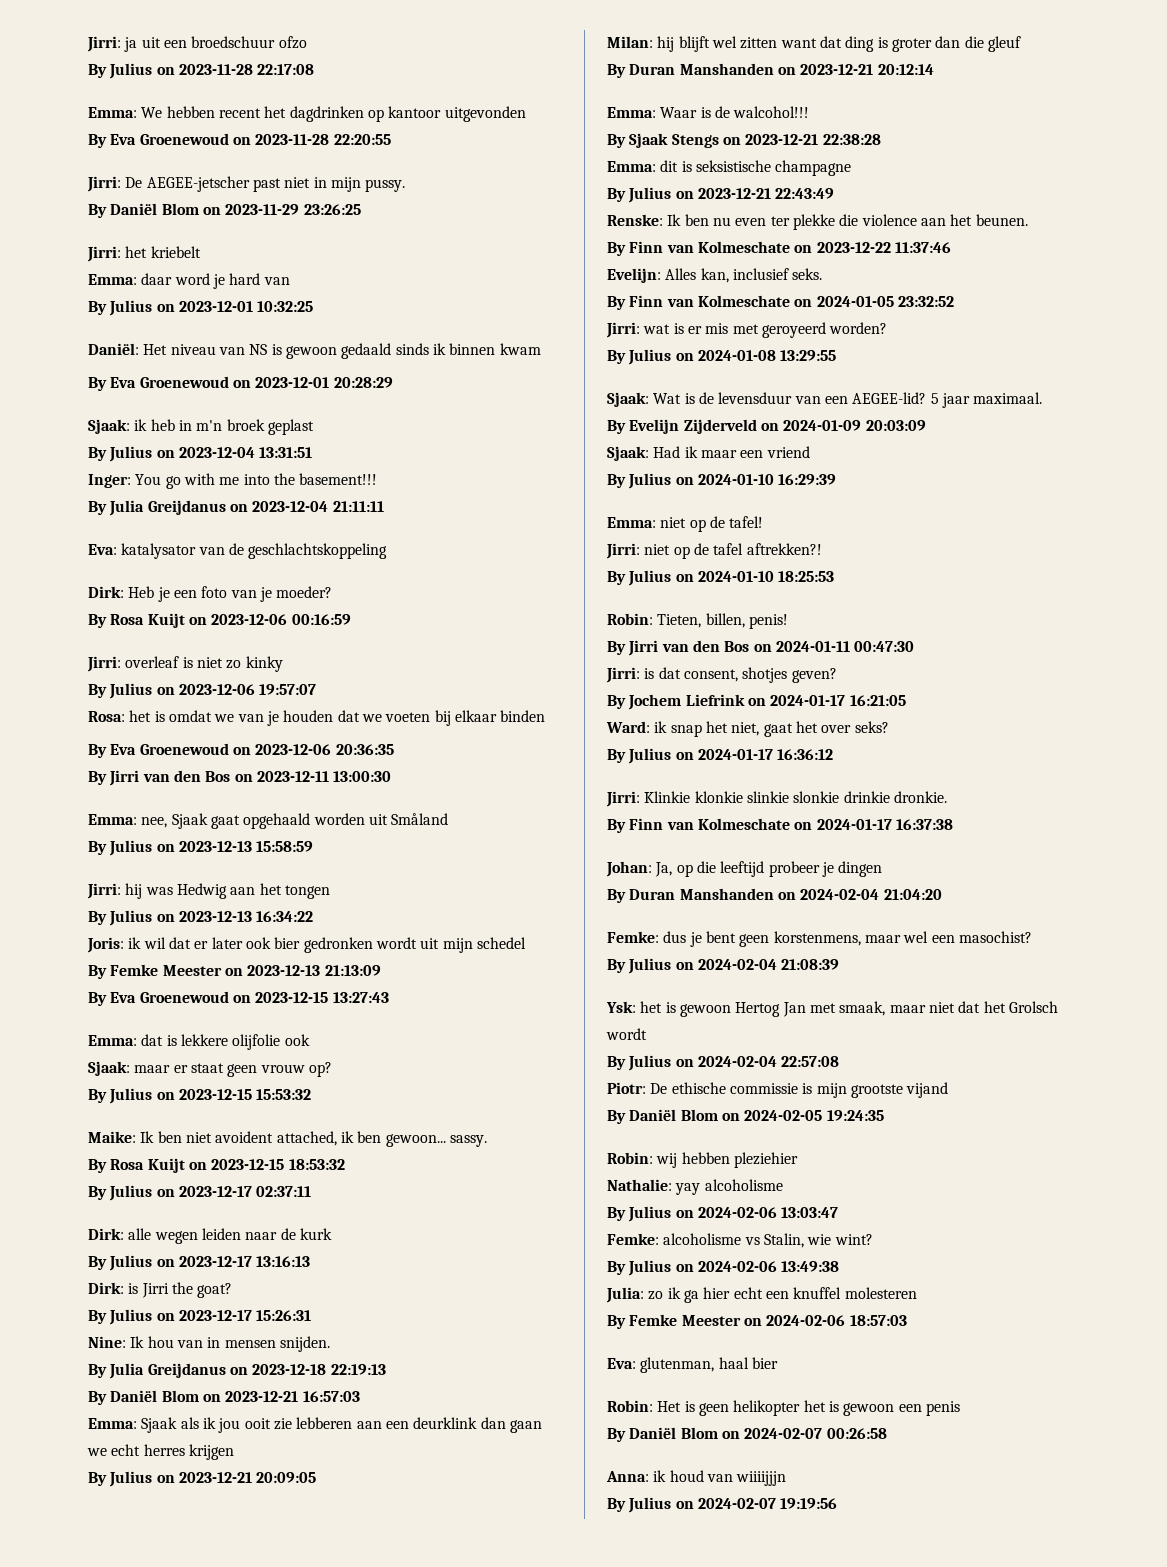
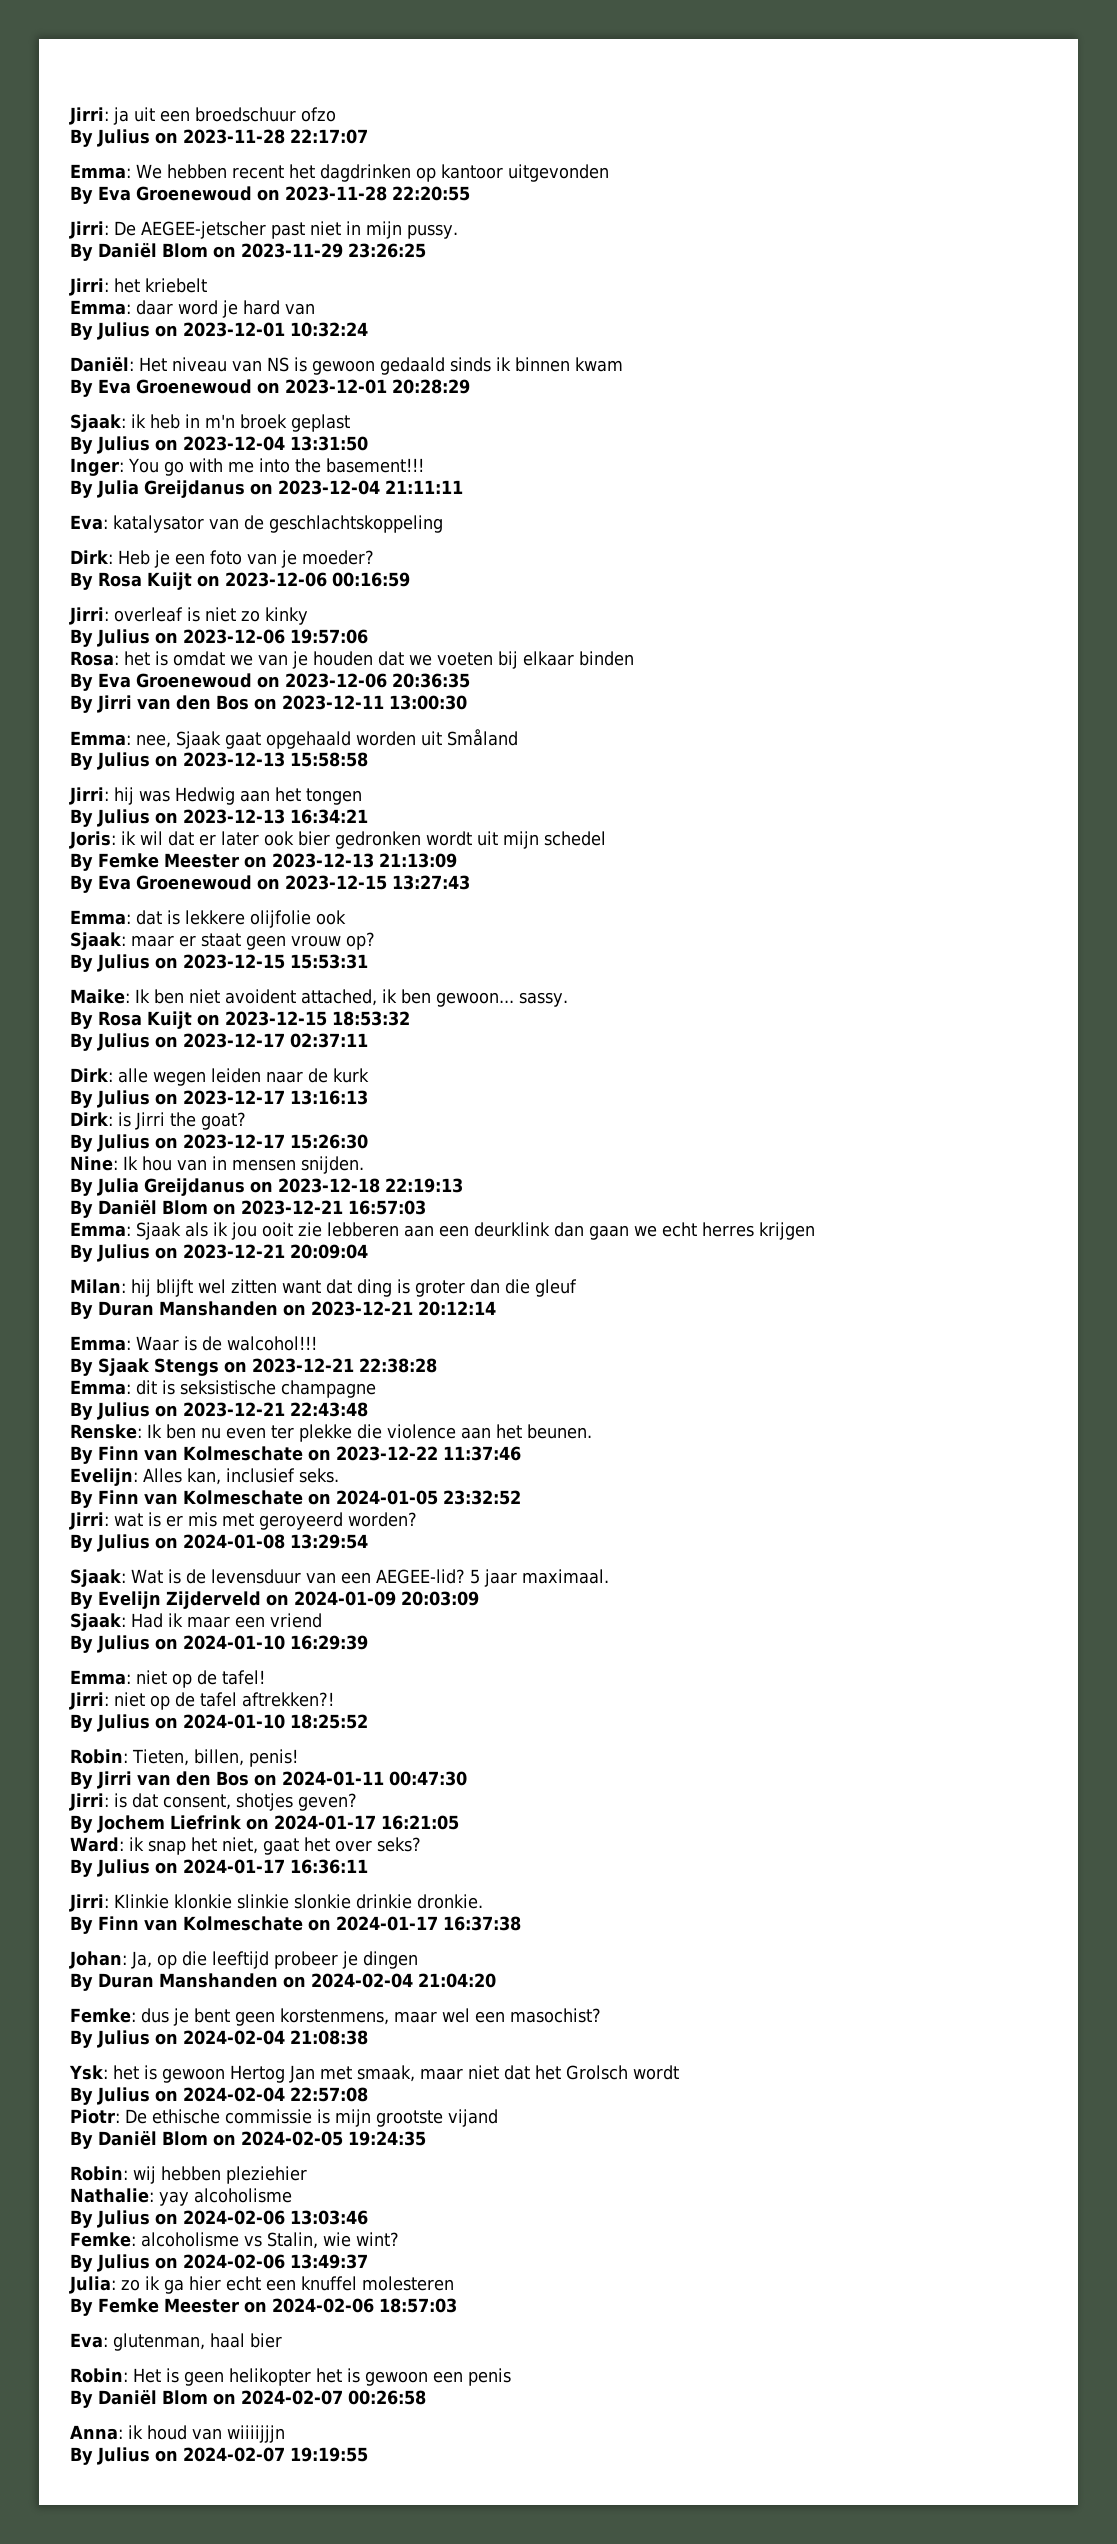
[257,64,315,75] 22:17:08 -> [290,129,368,144] 22:17:07
[257,301,314,312] 10:32:25 -> [290,322,368,337] 10:32:24
[259,447,313,458] 13:31:51 -> [290,436,368,451] 13:31:50
[259,684,317,695] 19:57:07 -> [290,629,368,644] 19:57:06
[256,841,314,852] 15:58:59 -> [290,752,368,767] 15:58:58
[256,911,314,922] 16:34:22 -> [290,809,368,824] 16:34:21
[256,1089,312,1100] 15:53:32 -> [290,954,368,969] 15:53:31
[256,1310,312,1321] 15:26:31 -> [290,1134,368,1149] 15:26:30
[256,1472,317,1483] 20:09:05 -> [290,1244,368,1259] 20:09:04
[775,188,835,199] 22:43:49 -> [290,1402,368,1417] 22:43:48
[780,350,837,361] 13:29:55 -> [290,1534,368,1549] 13:29:54
[778,571,835,582] 18:25:53 -> [290,1714,368,1729] 18:25:52
[777,749,834,760] 16:36:12 -> [290,1859,368,1874] 16:36:11
[781,959,840,970] 21:08:39 -> [290,2030,368,2045] 21:08:38
[781,1207,839,1218] 13:03:47 -> [290,2210,368,2225] 13:03:46
[781,1261,840,1272] 13:49:38 -> [290,2254,368,2269] 13:49:37
[780,1498,838,1509] 19:19:56 -> [290,2447,368,2462] 19:19:55

